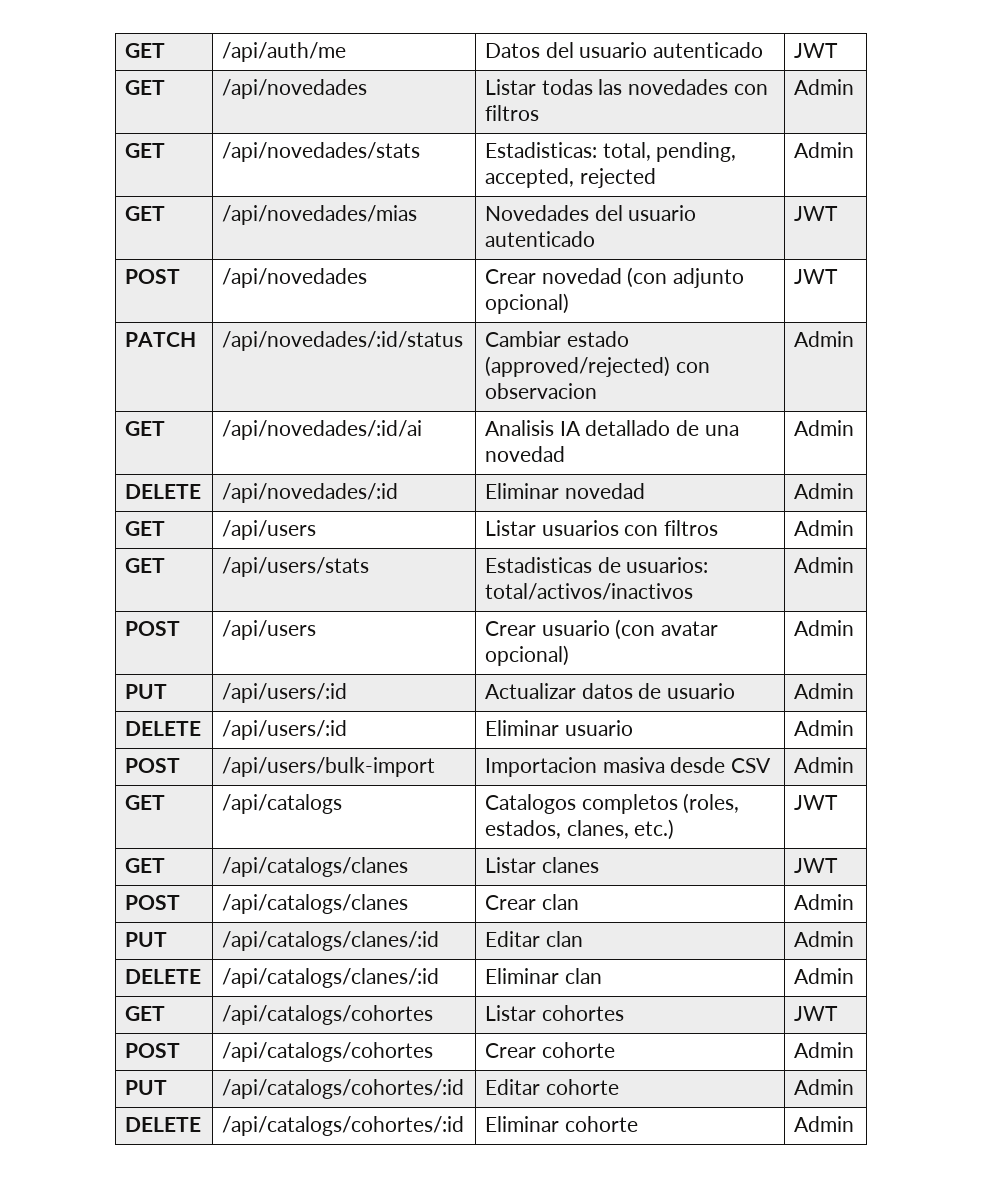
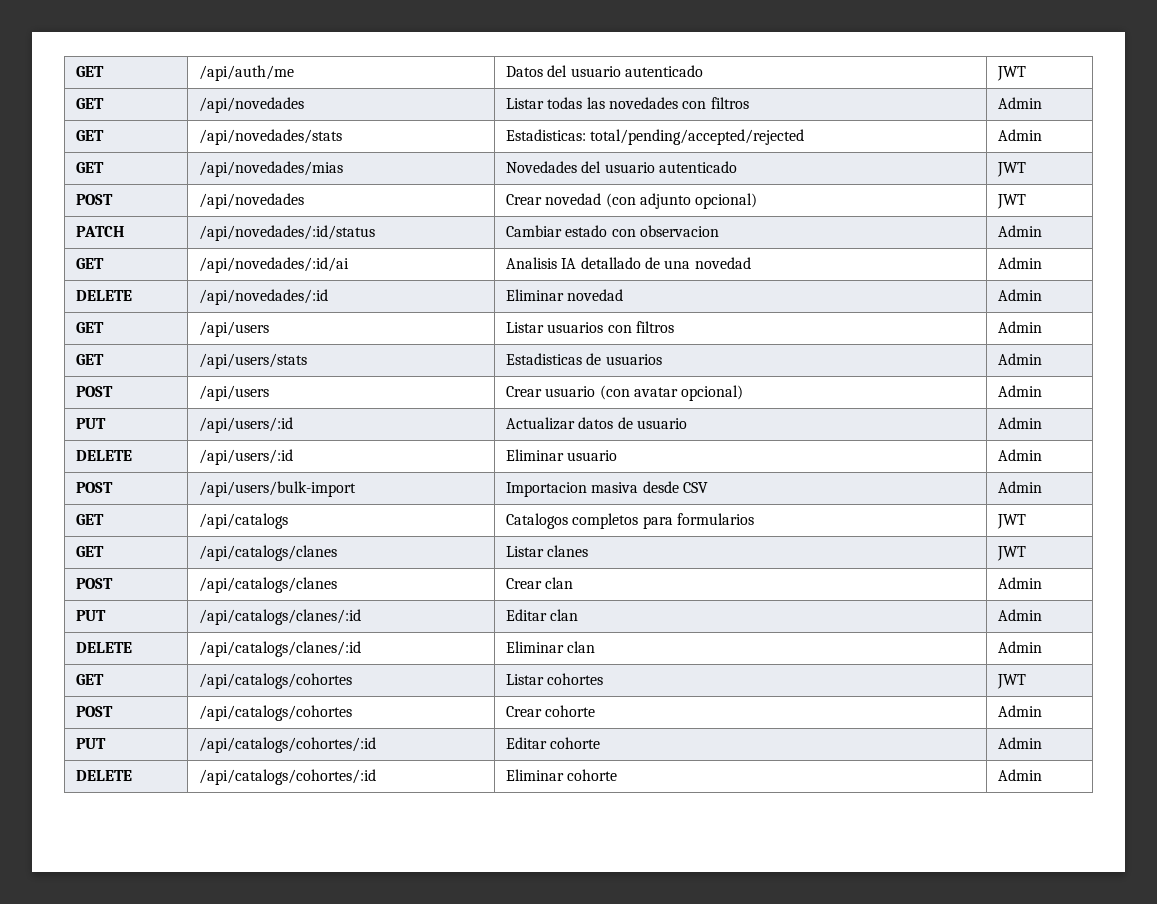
[602,142,737,162] [485,168,656,188] total, pending, accepted, rejected -> [590,129,805,145] total/pending/accepted/rejected
[485,356,671,377] (approved/rejected) -> (608, 231) none
[626,557,709,573] [485,583,694,600] usuarios: total/activos/inactivos -> [605,354,662,365] usuarios
[683,793,740,814] [485,819,675,840] (roles, estados, clanes, etc.) -> [642,513,755,529] para formularios

